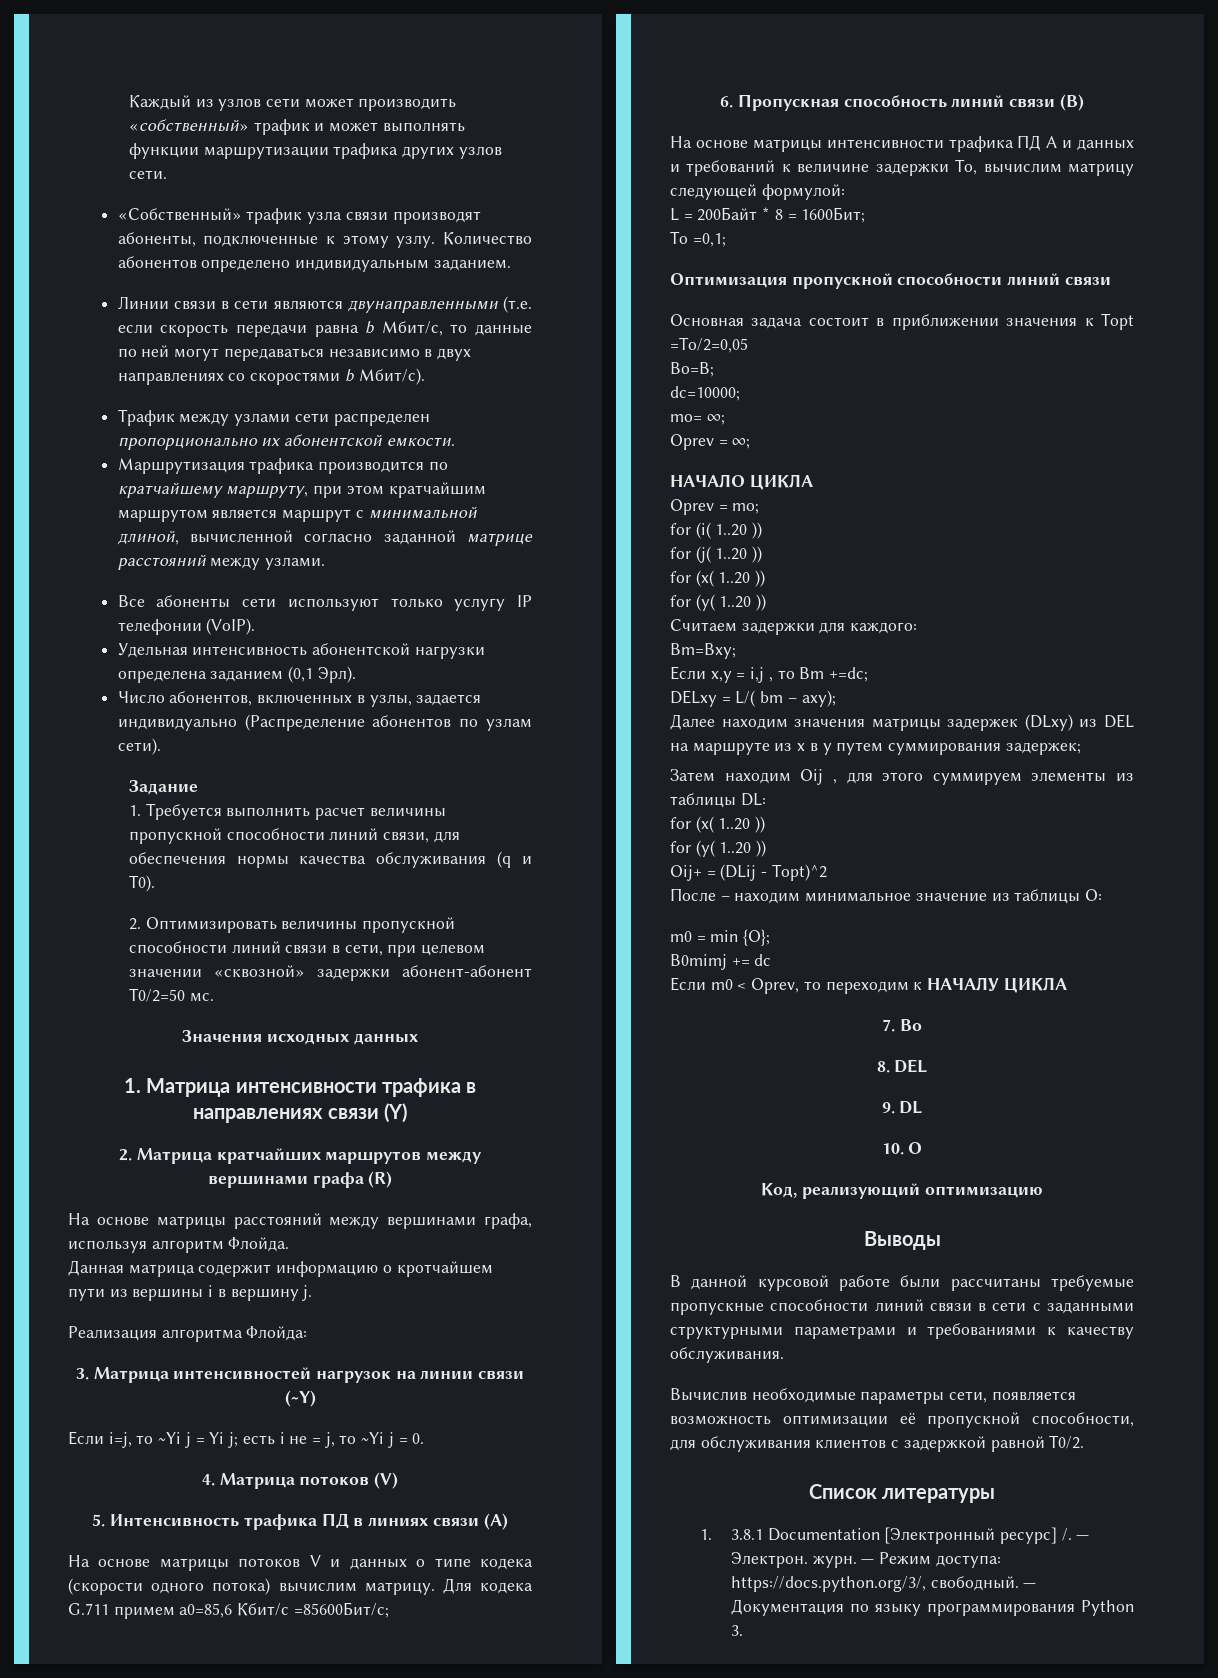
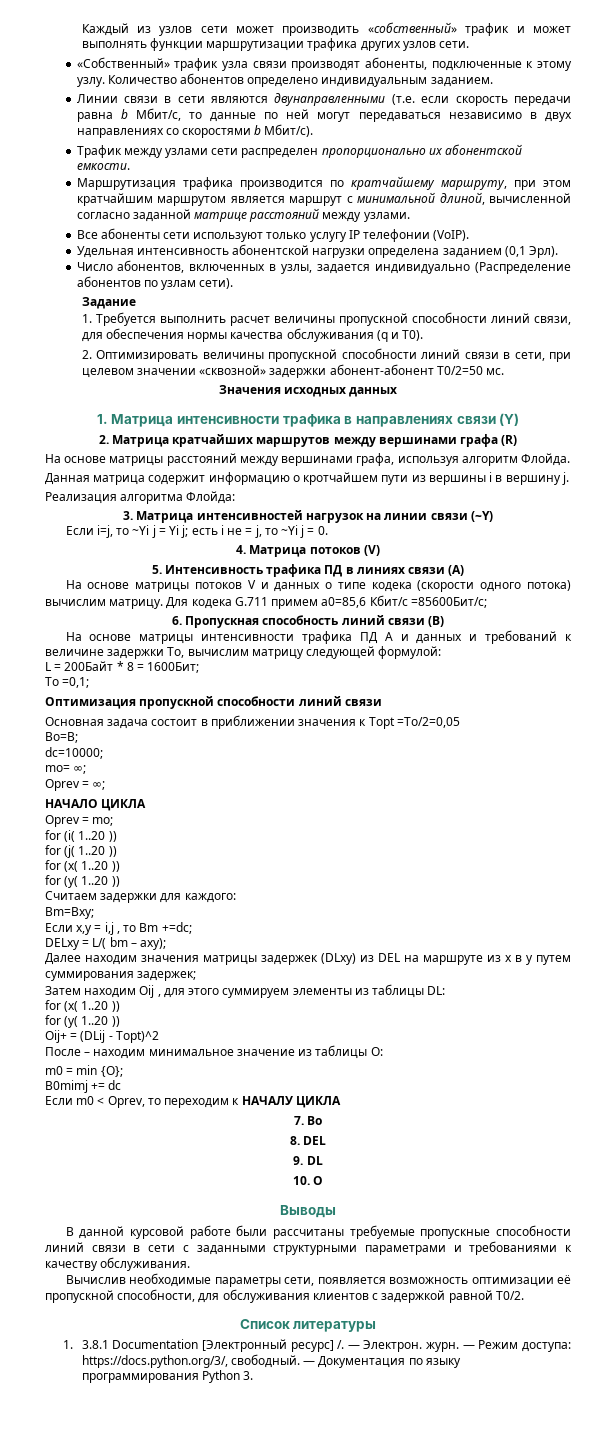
[761,1183,1043,1199] // Код, реализующий оптимизацию -> (324, 1180) none

